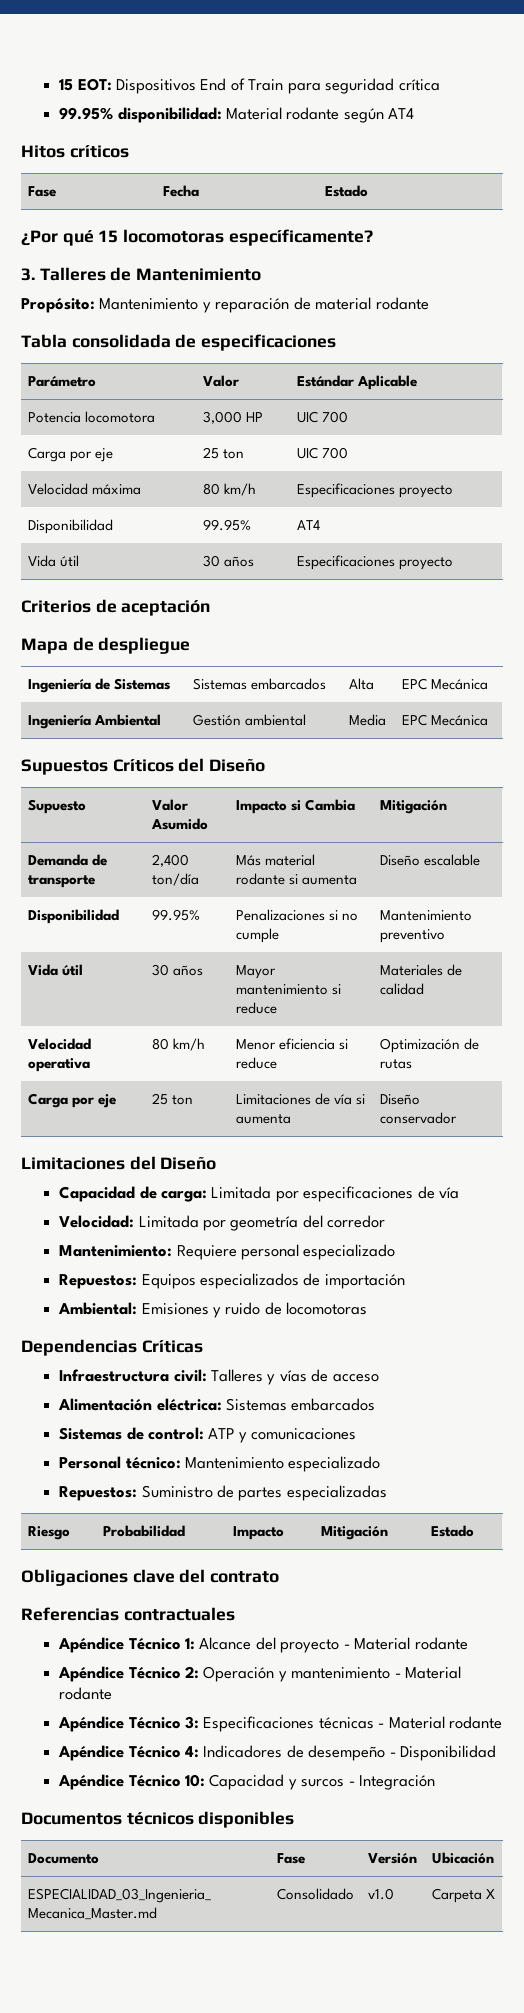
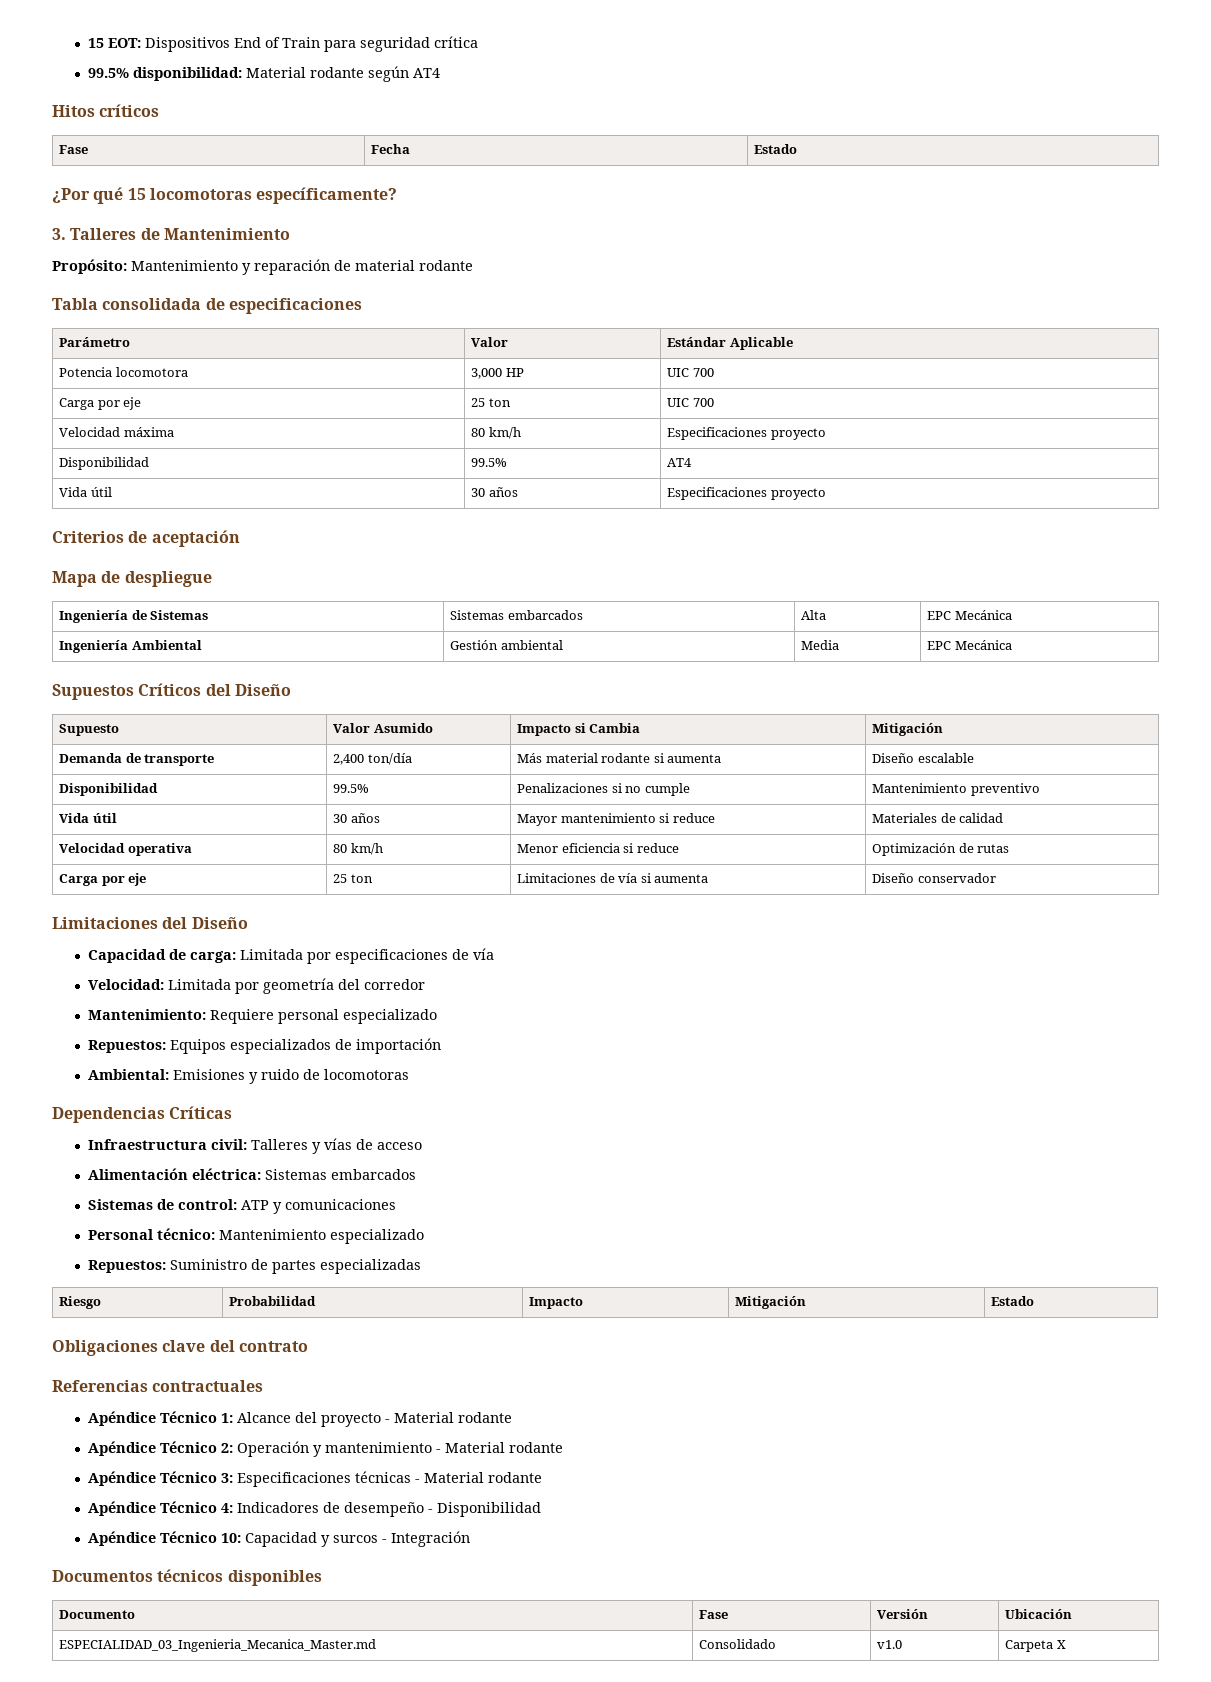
[59,107,114,120] 99.95% -> [87,68,129,78] 99.5%
[202,519,251,531] 99.95% -> [471,458,508,467] 99.5%
[151,909,200,921] 99.95% -> [333,784,370,793] 99.5%

